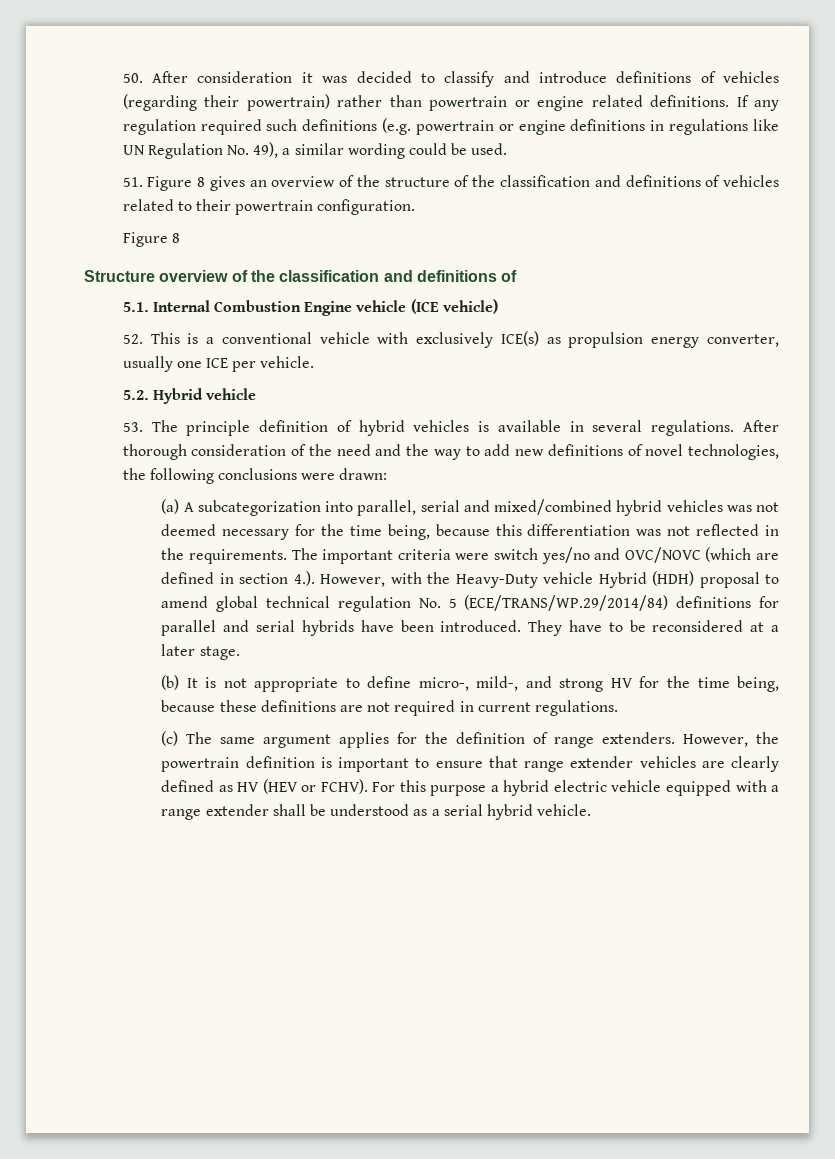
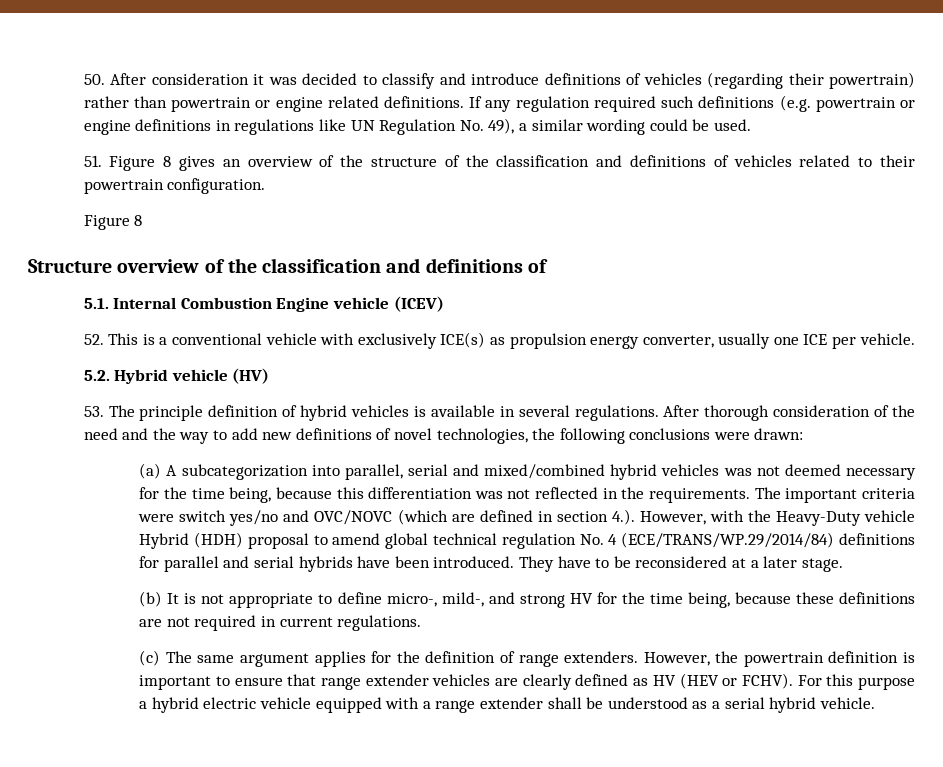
[410,299,498,314] (ICE vehicle) -> [393,296,444,312] (ICEV)
(257, 394) none -> [232,368,270,384] (HV)
[448,598,457,608] 5 -> [608,534,618,545] 4

